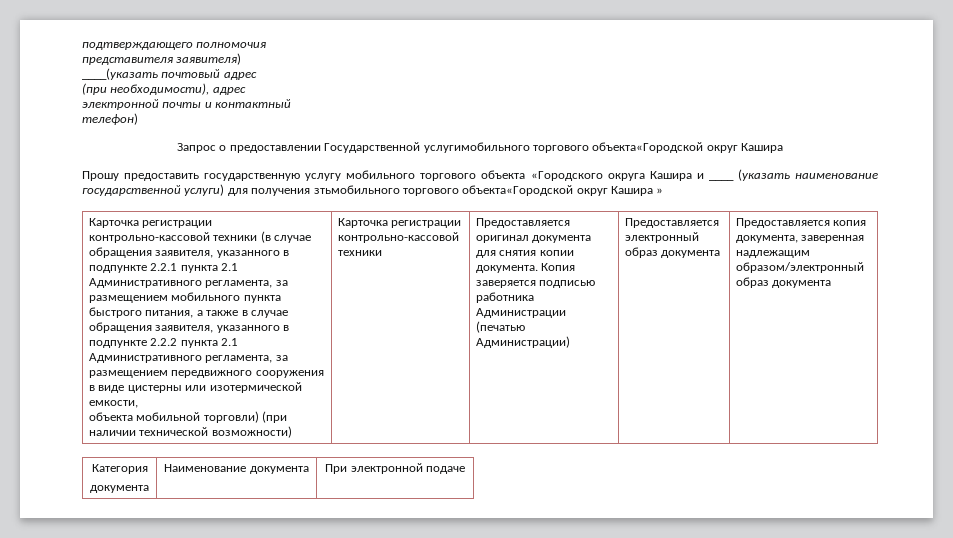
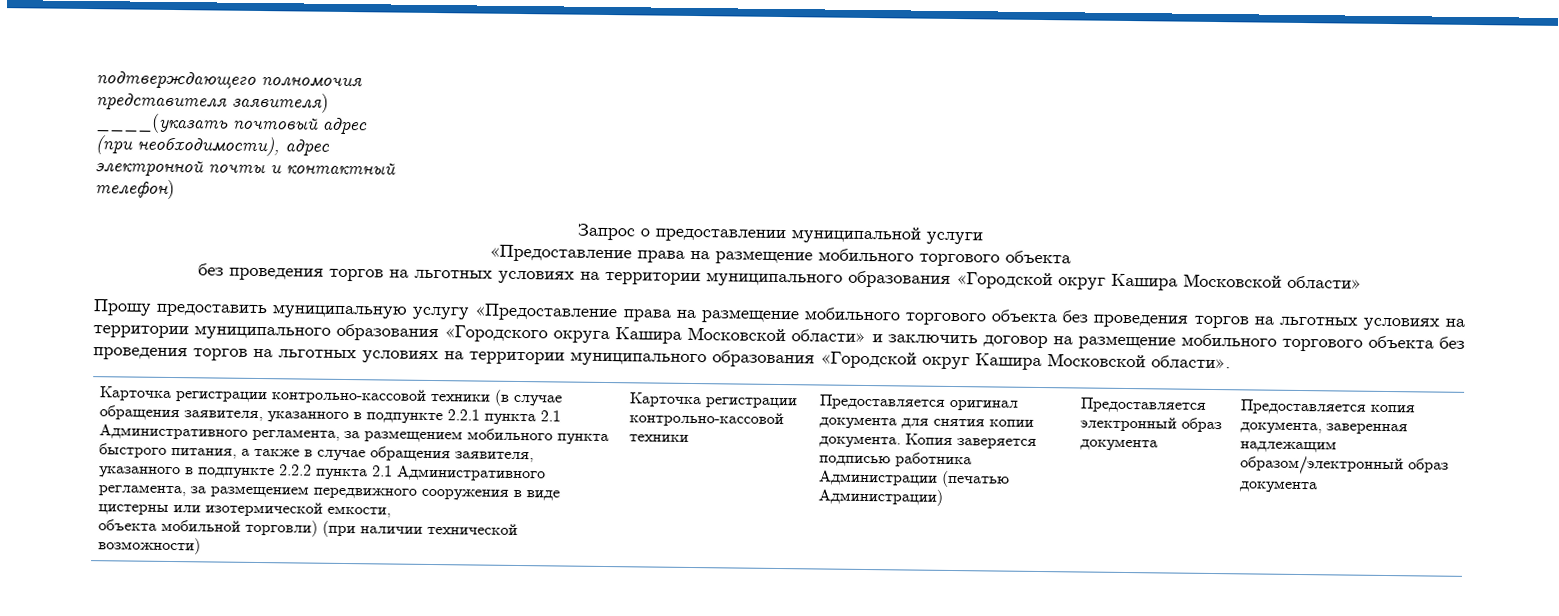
[324,142,783,153] Государственной услугимобильного торгового объекта«Городской округ Кашира -> [791,226,983,245] [489,244,1071,267] [198,263,1362,291] муниципальной услуги // «Предоставление права на размещение мобильного торгового объекта // без проведения торгов на льготных условиях на территории муниципального образования «Городской округ Кашира Московской области»
[204,170,704,181] [708,169,879,181] [82,184,664,196] государственную услугу мобильного торгового объекта «Городского округа Кашира и ____ (указать наименование государственной услуги) для получения зтьмобильного торгового объекта«Городской округ Кашира » -> [272,303,1465,331] [93,323,1465,352] [93,347,1231,371] муниципальную услугу «Предоставление права на размещение мобильного торгового объекта без проведения торгов на льготных условиях на территории муниципального образования «Городского округа Кашира Московской области» и заключить договор на размещение мобильного торгового объекта без проведения торгов на льготных условиях на территории муниципального образования «Городской округ Кашира Московской области».
[91,464,148,474] [90,485,149,493] [164,464,309,474] [325,463,465,474] // Категория // документа | Наименование документа | При электронной подаче -> (1319, 487) none

